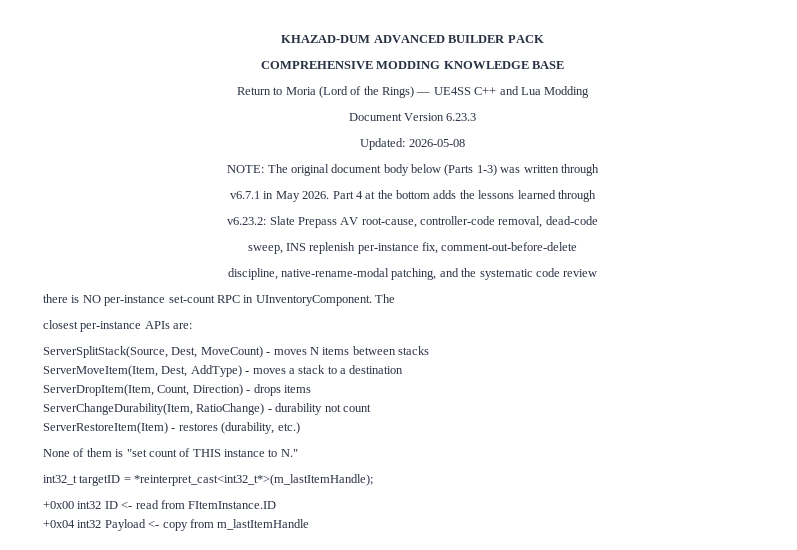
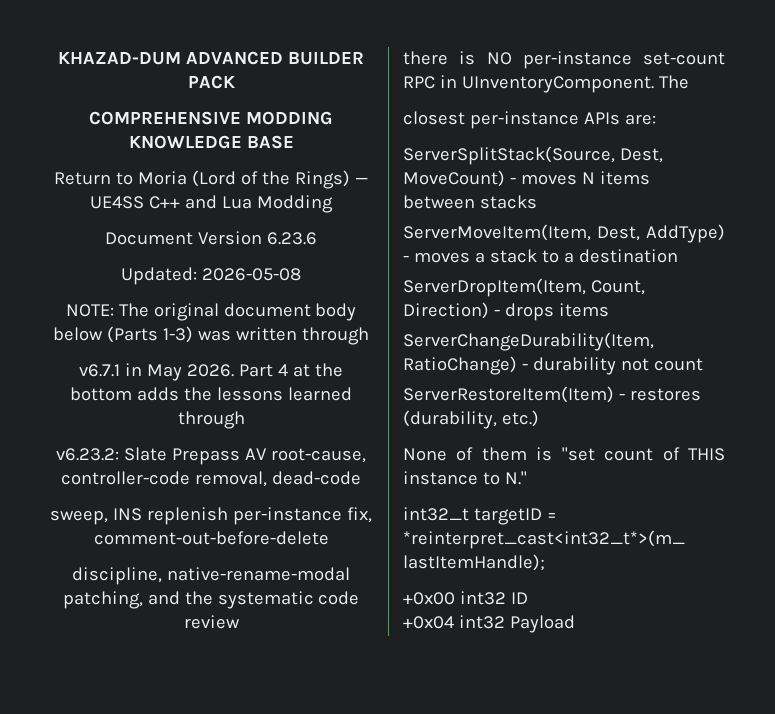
[446,113,477,121] 6.23.3 -> [266,232,317,245] 6.23.6
[121,500,277,509] <- read from FItemInstance.ID -> (528, 598) none
[148,519,310,531] <- copy from m_lastItemHandle -> (575, 624) none

